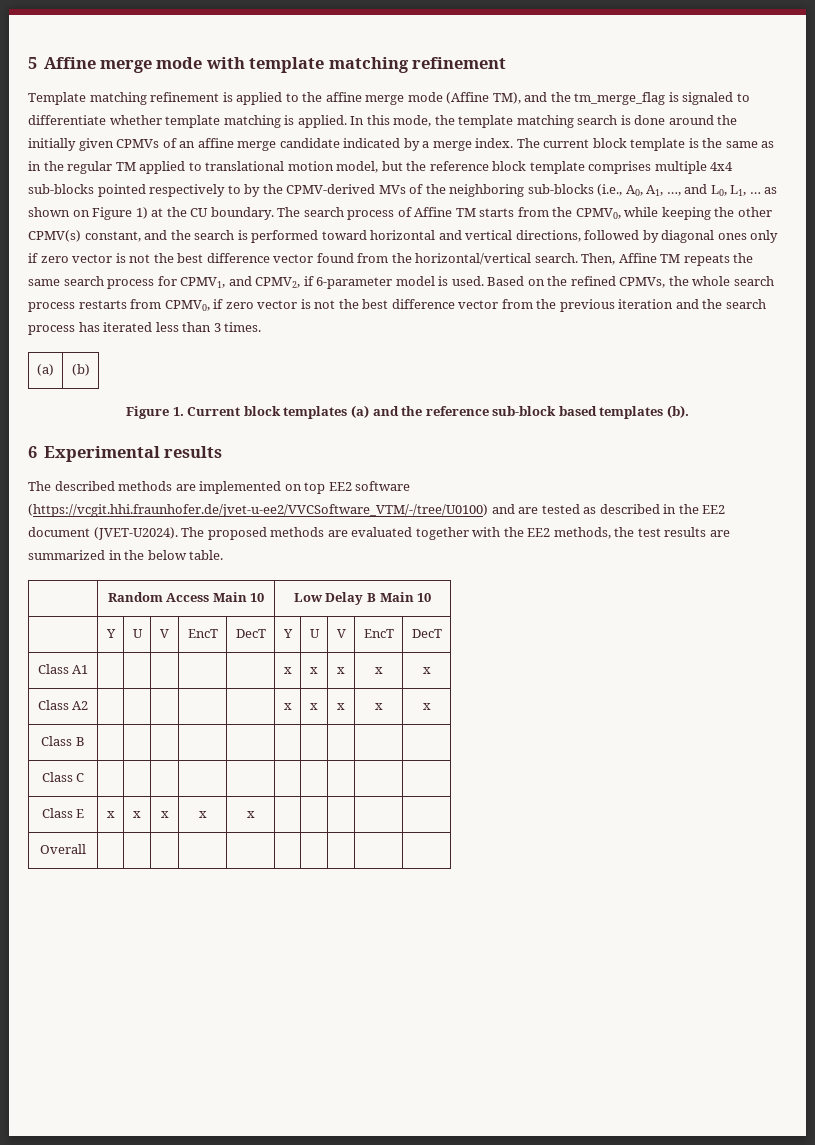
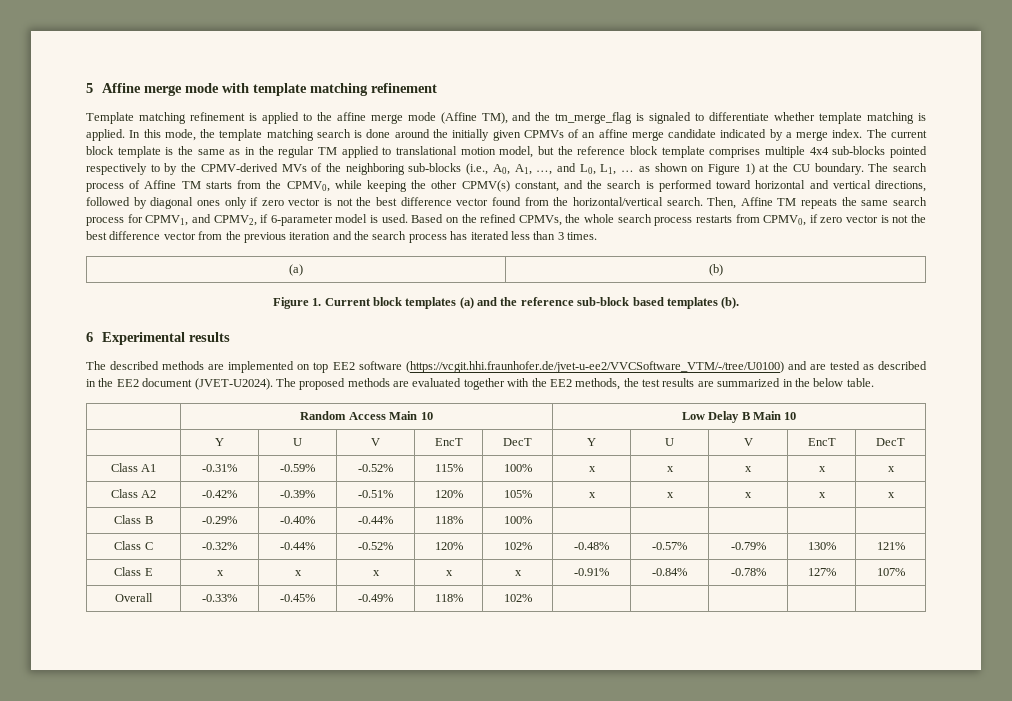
(89, 669) | | | | -> [202,464,237,472] [280,464,315,472] [358,464,393,472] [434,464,463,472] [503,464,532,472] -0.31% | -0.59% | -0.52% | 115% | 100%
(89, 705) | | | | -> [202,490,237,498] [280,490,315,498] [358,490,393,498] [434,490,463,498] [503,490,532,498] -0.42% | -0.39% | -0.51% | 120% | 105%
[41,772,85,782] | | | | | | | | | // Class C | | | | | | | | | | -> [202,516,237,524] [280,516,315,524] [358,516,393,524] [434,516,463,524] [503,516,532,524] [114,541,153,550] [202,542,237,550] [280,542,315,550] [358,542,393,550] [434,542,463,550] [503,542,532,550] [574,542,609,550] [652,542,687,550] [730,542,766,550] [807,542,836,550] [876,542,905,550] -0.29% | -0.40% | -0.44% | 118% | 100% | | | | | // Class C | -0.32% | -0.44% | -0.52% | 120% | 102% | -0.48% | -0.57% | -0.79% | 130% | 121%
[40,844,86,854] | | | | // Overall | | | | | -> [574,568,609,576] [652,568,687,576] [730,568,766,576] [807,568,836,576] [876,568,905,576] [115,593,153,602] [202,594,237,602] [280,594,315,602] [358,594,393,602] [434,594,463,602] [503,594,532,602] -0.91% | -0.84% | -0.78% | 127% | 107% // Overall | -0.33% | -0.45% | -0.49% | 118% | 102%

